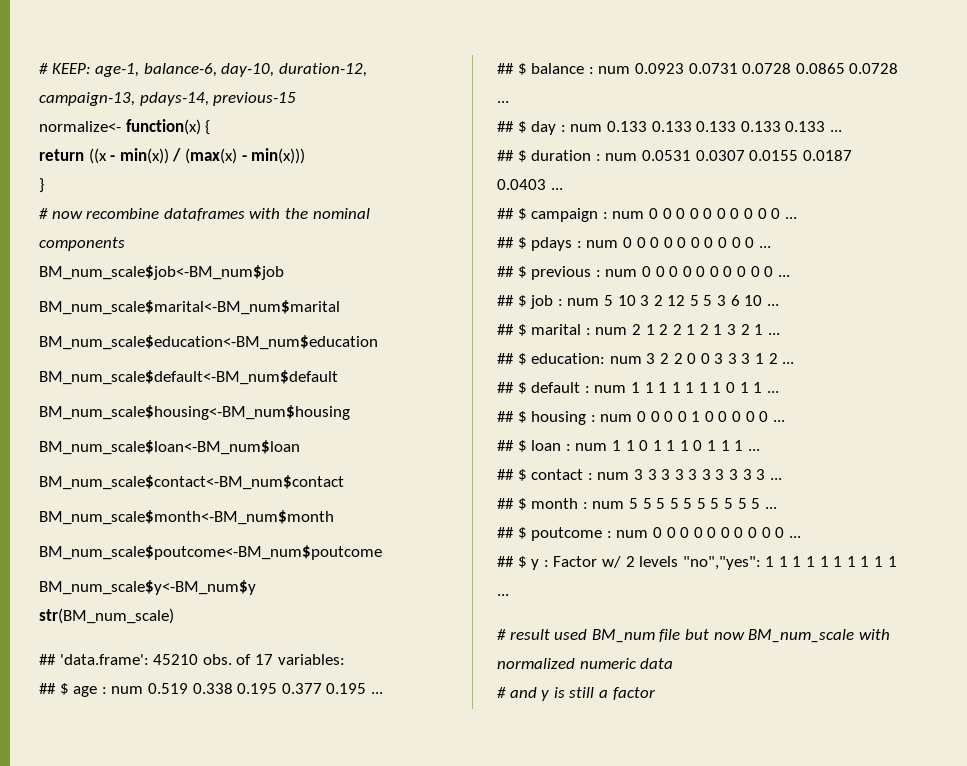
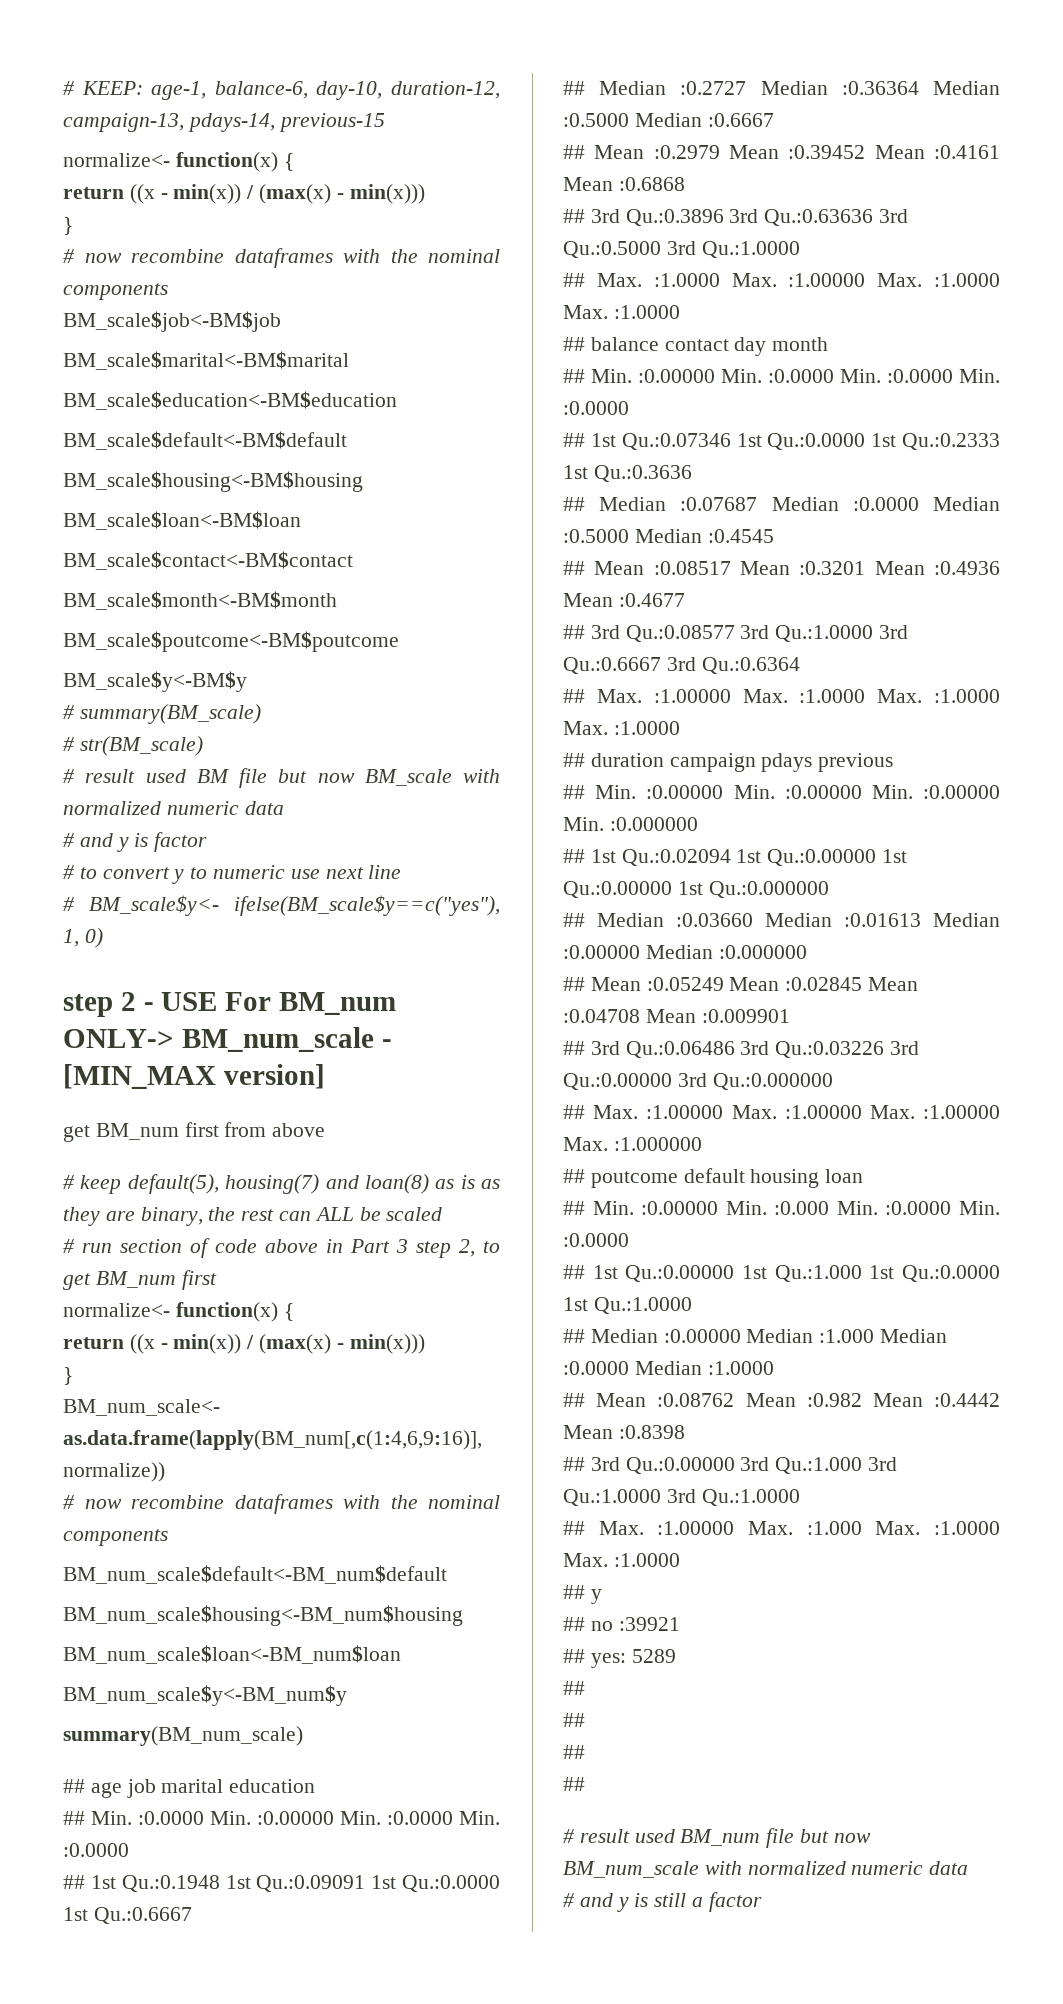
[39,265,284,280] [39,300,340,315] [39,335,378,350] BM_num_scale$job<-BM_num$job // BM_num_scale$marital<-BM_num$marital // BM_num_scale$education<-BM_num$education -> [63,311,281,332] [63,351,349,370] [63,391,397,410] [63,431,347,450] [63,471,363,492] [63,511,301,530] [63,551,353,570] [63,591,337,610] [63,631,399,652] [63,671,247,692] [63,704,261,724] [63,736,203,756] [63,768,500,788] [63,801,284,815] [63,832,208,852] [63,865,402,884] [63,895,500,916] [63,928,103,948] [63,992,397,1017] [63,1027,392,1052] [63,1064,325,1089] [63,1122,326,1142] [63,1174,500,1194] [63,1207,443,1226] [63,1238,500,1258] [63,1270,217,1290] [63,1302,294,1322] [63,1334,425,1354] [63,1367,73,1385] [63,1399,220,1416] [63,1430,482,1450] [63,1462,165,1482] [63,1494,500,1514] [63,1529,168,1546] BM_scale$job<-BM$job // BM_scale$marital<-BM$marital // BM_scale$education<-BM$education // BM_scale$default<-BM$default // BM_scale$housing<-BM$housing // BM_scale$loan<-BM$loan // BM_scale$contact<-BM$contact // BM_scale$month<-BM$month // BM_scale$poutcome<-BM$poutcome // BM_scale$y<-BM$y // # summary(BM_scale) // # str(BM_scale) // # result used BM file but now BM_scale with normalized numeric data // # and y is factor // # to convert y to numeric use next line // # BM_scale$y<- ifelse(BM_scale$y==c("yes"), 1, 0) // step 2 - USE For BM_num ONLY-> BM_num_scale - [MIN_MAX version] // get BM_num first from above // # keep default(5), housing(7) and loan(8) as is as they are binary, the rest can ALL be scaled // # run section of code above in Part 3 step 2, to get BM_num first // normalize<- function(x) { // return ((x - min(x)) / (max(x) - min(x))) // } // BM_num_scale<- as.data.frame(lapply(BM_num[,c(1:4,6,9:16)], normalize)) // # now recombine dataframes with the nominal components
[39,475,344,490] [39,510,334,525] [39,545,382,560] // BM_num_scale$contact<-BM_num$contact // BM_num_scale$month<-BM_num$month // BM_num_scale$poutcome<-BM_num$poutcome -> (401, 1654) none
[39,608,174,624] [39,654,345,665] [39,683,383,697] [497,63,899,75] [497,101,509,103] [497,121,842,135] [497,150,852,162] [497,179,563,190] [497,208,797,222] [497,237,771,251] [497,266,790,280] [497,295,779,309] [497,324,780,336] [497,353,795,365] [497,382,779,394] [497,411,785,425] [497,440,760,452] [497,469,782,481] [497,498,777,510] [497,527,801,541] [497,556,897,570] [497,594,509,596] str(BM_num_scale) // ## 'data.frame': 45210 obs. of 17 variables: // ## $ age : num 0.519 0.338 0.195 0.377 0.195 ... // ## $ balance : num 0.0923 0.0731 0.0728 0.0865 0.0728 ... // ## $ day : num 0.133 0.133 0.133 0.133 0.133 ... // ## $ duration : num 0.0531 0.0307 0.0155 0.0187 0.0403 ... // ## $ campaign : num 0 0 0 0 0 0 0 0 0 0 ... // ## $ pdays : num 0 0 0 0 0 0 0 0 0 0 ... // ## $ previous : num 0 0 0 0 0 0 0 0 0 0 ... // ## $ job : num 5 10 3 2 12 5 5 3 6 10 ... // ## $ marital : num 2 1 2 2 1 2 1 3 2 1 ... // ## $ education: num 3 2 2 0 0 3 3 3 1 2 ... // ## $ default : num 1 1 1 1 1 1 1 0 1 1 ... // ## $ housing : num 0 0 0 0 1 0 0 0 0 0 ... // ## $ loan : num 1 1 0 1 1 1 0 1 1 1 ... // ## $ contact : num 3 3 3 3 3 3 3 3 3 3 ... // ## $ month : num 5 5 5 5 5 5 5 5 5 5 ... // ## $ poutcome : num 0 0 0 0 0 0 0 0 0 0 ... // ## $ y : Factor w/ 2 levels "no","yes": 1 1 1 1 1 1 1 1 1 1 ... -> [63,1726,303,1746] [63,1779,316,1798] [63,1811,500,1825] [63,1843,129,1857] [63,1875,500,1892] [63,1907,192,1924] [563,81,1000,95] [563,113,774,127] [563,145,1000,159] [563,177,685,191] [563,209,909,226] [563,241,800,258] [563,273,1000,287] [563,305,680,319] [563,337,829,356] [563,369,1000,383] [563,401,629,415] [563,433,1000,450] [563,465,692,482] [563,497,1000,511] [563,529,774,543] [563,561,1000,575] [563,593,685,607] [563,625,909,642] [563,657,800,674] [563,689,1000,703] [563,721,680,735] [563,753,894,772] [563,785,1000,799] [563,817,698,831] [563,849,908,866] [563,881,829,898] [563,913,1000,927] [563,945,807,959] [563,977,919,991] [563,1009,790,1023] [563,1041,920,1058] [563,1073,833,1090] [563,1105,1000,1119] [563,1137,702,1151] [563,1168,864,1188] [563,1201,1000,1215] [563,1233,629,1247] [563,1265,1000,1282] [563,1297,692,1314] [563,1329,948,1343] [563,1361,774,1375] [563,1393,1000,1407] [563,1425,685,1439] [563,1457,898,1474] [563,1489,800,1506] [563,1521,1000,1535] [563,1553,680,1567] [563,1585,602,1604] [563,1617,680,1631] [563,1649,676,1668] [563,1681,585,1695] [563,1713,585,1727] [563,1745,585,1759] [563,1777,585,1791] summary(BM_num_scale) // ## age job marital education // ## Min. :0.0000 Min. :0.00000 Min. :0.0000 Min. :0.0000 // ## 1st Qu.:0.1948 1st Qu.:0.09091 1st Qu.:0.0000 1st Qu.:0.6667 // ## Median :0.2727 Median :0.36364 Median :0.5000 Median :0.6667 // ## Mean :0.2979 Mean :0.39452 Mean :0.4161 Mean :0.6868 // ## 3rd Qu.:0.3896 3rd Qu.:0.63636 3rd Qu.:0.5000 3rd Qu.:1.0000 // ## Max. :1.0000 Max. :1.00000 Max. :1.0000 Max. :1.0000 // ## balance contact day month // ## Min. :0.00000 Min. :0.0000 Min. :0.0000 Min. :0.0000 // ## 1st Qu.:0.07346 1st Qu.:0.0000 1st Qu.:0.2333 1st Qu.:0.3636 // ## Median :0.07687 Median :0.0000 Median :0.5000 Median :0.4545 // ## Mean :0.08517 Mean :0.3201 Mean :0.4936 Mean :0.4677 // ## 3rd Qu.:0.08577 3rd Qu.:1.0000 3rd Qu.:0.6667 3rd Qu.:0.6364 // ## Max. :1.00000 Max. :1.0000 Max. :1.0000 Max. :1.0000 // ## duration campaign pdays previous // ## Min. :0.00000 Min. :0.00000 Min. :0.00000 Min. :0.000000 // ## 1st Qu.:0.02094 1st Qu.:0.00000 1st Qu.:0.00000 1st Qu.:0.000000 // ## Median :0.03660 Median :0.01613 Median :0.00000 Median :0.000000 // ## Mean :0.05249 Mean :0.02845 Mean :0.04708 Mean :0.009901 // ## 3rd Qu.:0.06486 3rd Qu.:0.03226 3rd Qu.:0.00000 3rd Qu.:0.000000 // ## Max. :1.00000 Max. :1.00000 Max. :1.00000 Max. :1.000000 // ## poutcome default housing loan // ## Min. :0.00000 Min. :0.000 Min. :0.0000 Min. :0.0000 // ## 1st Qu.:0.00000 1st Qu.:1.000 1st Qu.:0.0000 1st Qu.:1.0000 // ## Median :0.00000 Median :1.000 Median :0.0000 Median :1.0000 // ## Mean :0.08762 Mean :0.982 Mean :0.4442 Mean :0.8398 // ## 3rd Qu.:0.00000 3rd Qu.:1.000 3rd Qu.:1.0000 3rd Qu.:1.0000 // ## Max. :1.00000 Max. :1.000 Max. :1.0000 Max. :1.0000 // ## y // ## no :39921 // ## yes: 5289 // ## // ## // ## // ##

